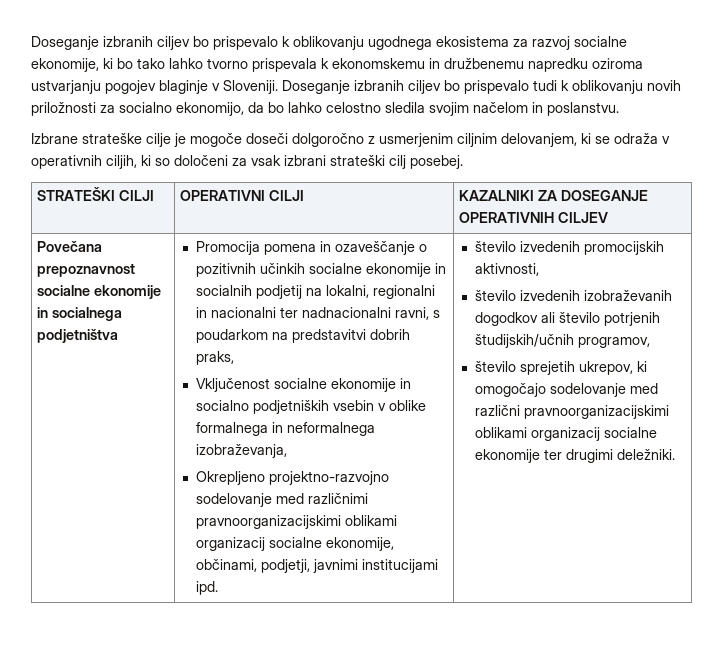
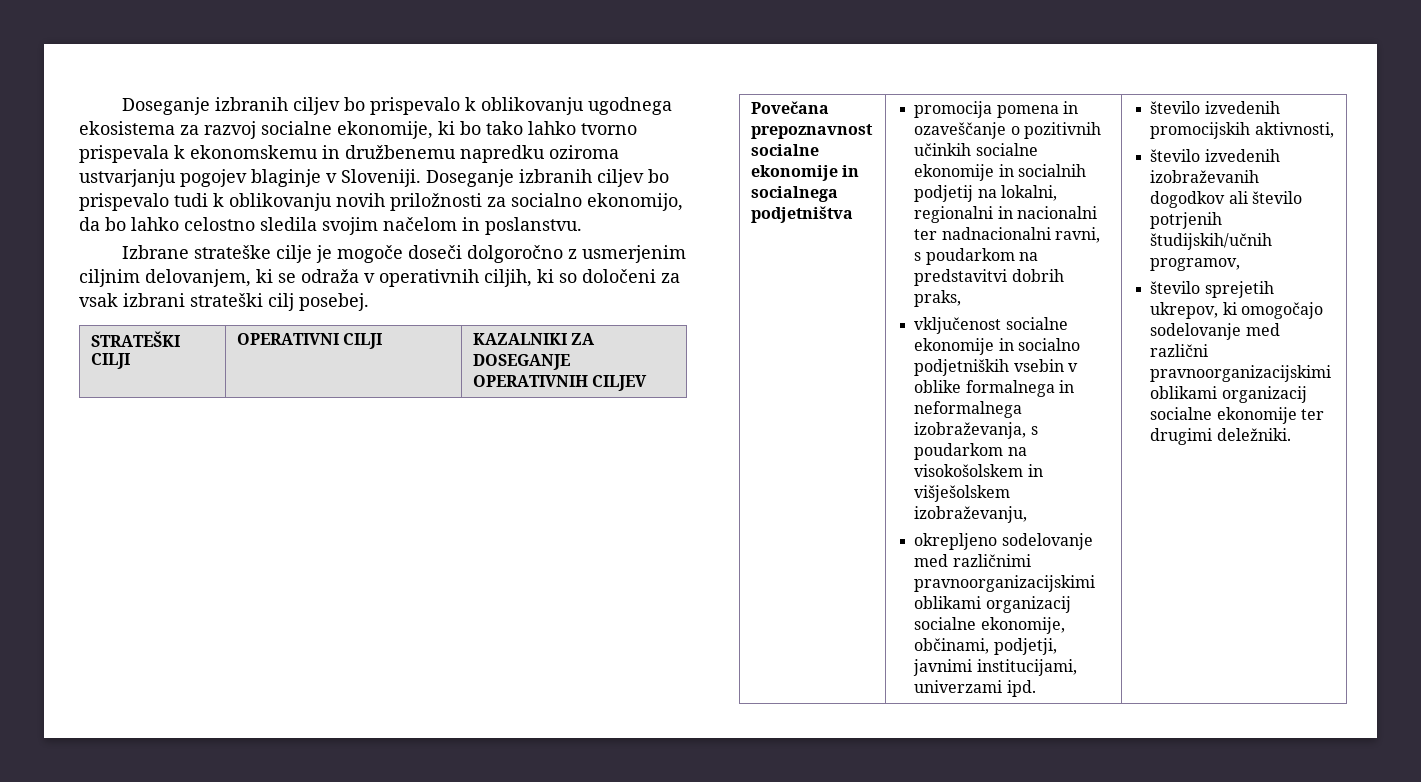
[195,241,260,255] Promocija -> [914,101,993,118] promocija
[195,378,270,392] Vključenost -> [914,317,1002,334] vključenost
[195,471,389,485] // Okrepljeno projektno-razvojno -> [1030,426,1038,435] [914,443,1027,460] [914,464,1043,477] [914,485,1011,502] [914,506,1028,523] [914,533,998,550] s poudarkom na visokošolskem in višješolskem izobraževanju, // okrepljeno
[361,559,438,573] institucijami -> [976,659,1077,676] [914,680,1003,693] institucijami, univerzami

